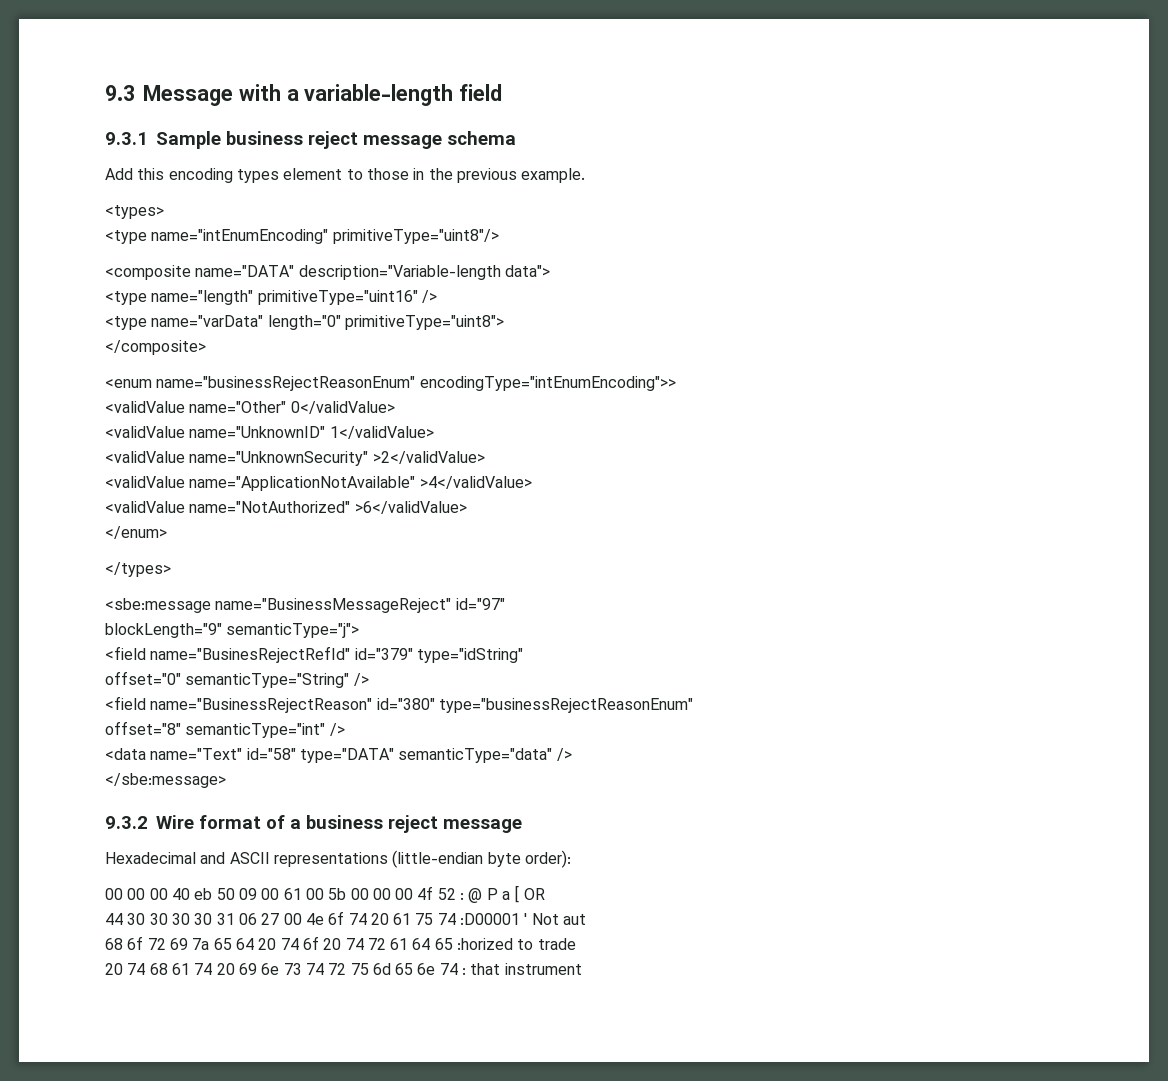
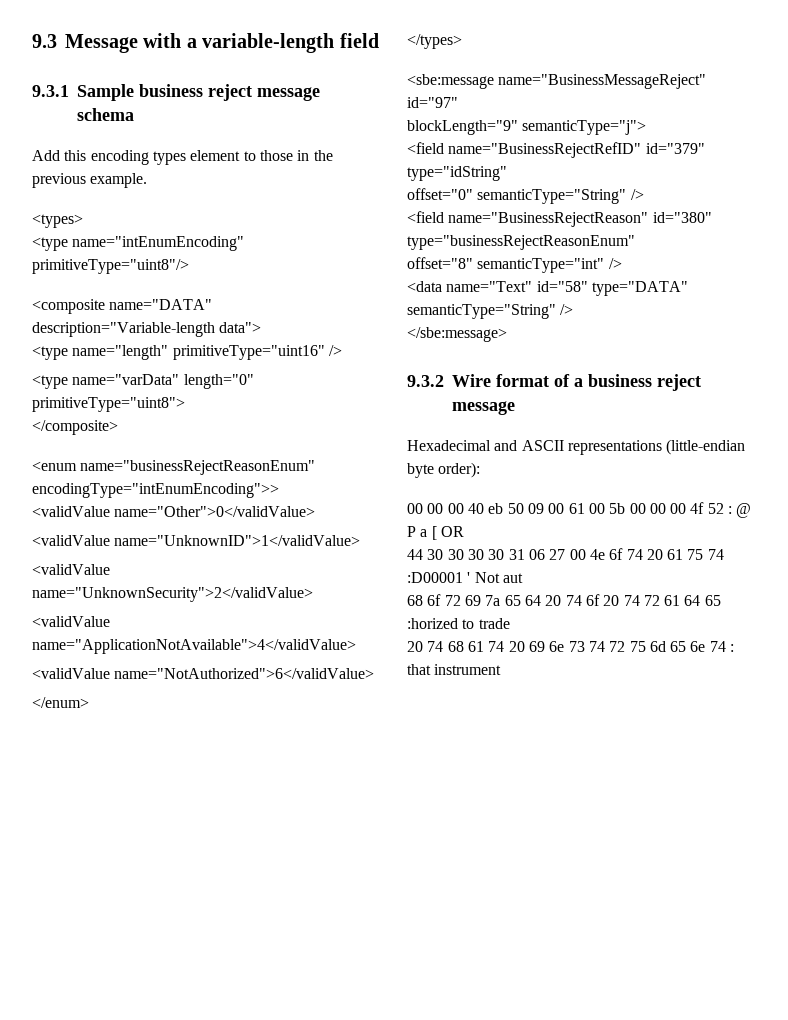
[189,401,395,414] [105,426,434,439] [105,451,485,466] [105,476,532,491] [105,501,467,514] name="Other" 0</validValue> // <validValue name="UnknownID" 1</validValue> // <validValue name="UnknownSecurity" >2</validValue> // <validValue name="ApplicationNotAvailable" >4</validValue> // <validValue name="NotAuthorized" >6</validValue> -> [114,506,316,517] [32,535,361,546] [32,564,110,575] [32,587,313,602] [32,616,110,627] [32,639,356,654] [32,668,375,679] name="Other">0</validValue> // <validValue name="UnknownID">1</validValue> // <validValue name="UnknownSecurity">2</validValue> // <validValue name="ApplicationNotAvailable">4</validValue> // <validValue name="NotAuthorized">6</validValue>
[150,646,351,663] name="BusinesRejectRefId" -> [448,142,642,158] name="BusinessRejectRefID"
[398,748,553,763] semanticType="data" -> [407,304,556,319] semanticType="String"

